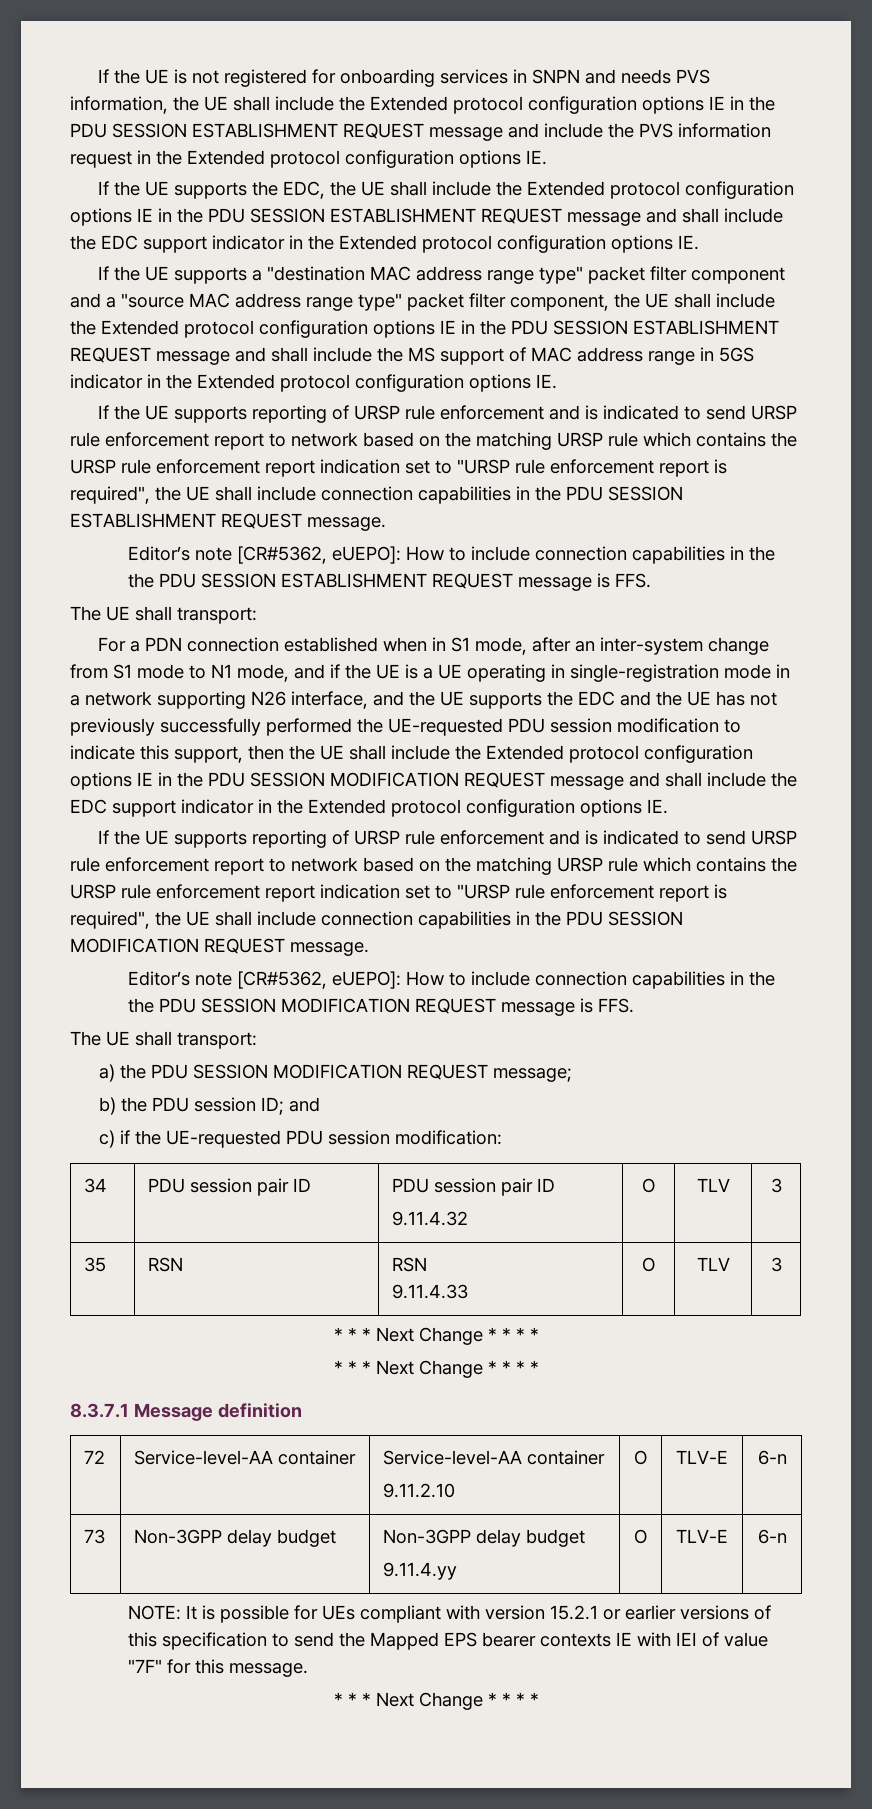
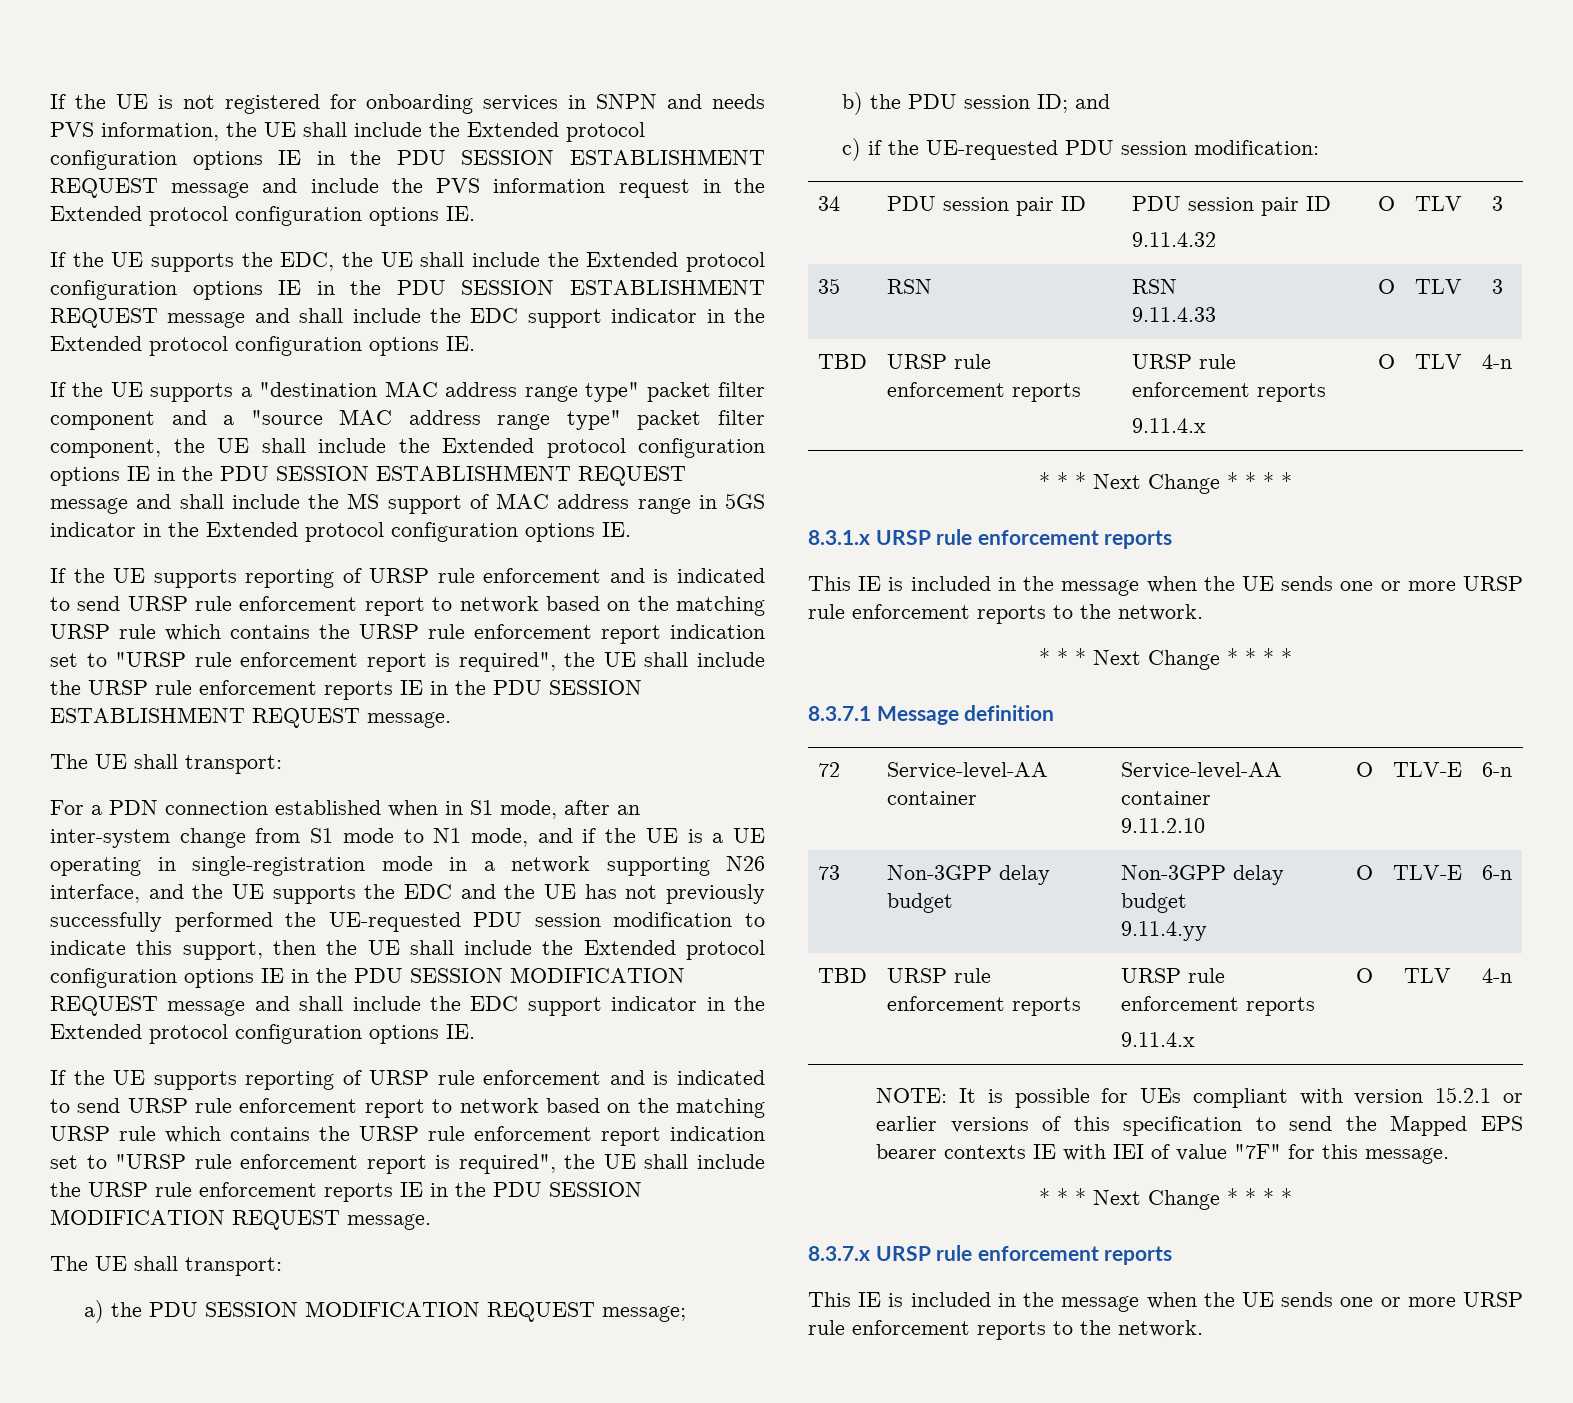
[321,486,511,504] connection capabilities -> [50,680,423,700] the URSP rule enforcement reports IE
[127,546,775,564] [127,573,651,591] // Editor’s note [CR#5362, eUEPO]: How to include connection capabilities in the the PDU SESSION ESTABLISHMENT REQUEST message is FFS. -> (451, 720) none
[321,911,511,929] connection capabilities -> [50,1182,423,1202] the URSP rule enforcement reports IE
[127,971,775,989] [127,998,634,1016] // Editor’s note [CR#5362, eUEPO]: How to include connection capabilities in the the PDU SESSION MODIFICATION REQUEST message is FFS. -> (431, 1222) none
[333,1327,539,1345] // * * * Next Change * * * * -> [817,354,867,369] [886,354,991,369] [886,382,1081,402] [1131,354,1236,369] [1131,382,1326,402] [1131,418,1206,433] [1377,354,1395,369] [1414,354,1462,369] [1482,354,1512,369] [1039,472,1292,494] [808,529,1173,549] [808,576,1523,596] [808,604,1203,624] // TBD | URSP rule enforcement reports | URSP rule enforcement reports // 9.11.4.x | O | TLV | 4-n // * * * Next Change * * * * // 8.3.1.x URSP rule enforcement reports // This IE is included in the message when the UE sends one or more URSP rule enforcement reports to the network.
(787, 1536) none -> [817,968,867,983] [886,968,991,983] [886,996,1081,1016] [1120,968,1225,983] [1120,996,1315,1016] [1120,1032,1195,1047] [1355,968,1373,983] [1403,968,1451,983] [1482,968,1512,983] // TBD | URSP rule enforcement reports | URSP rule enforcement reports // 9.11.4.x | O | TLV | 4-n
(539, 1699) none -> [808,1245,1173,1265] [808,1292,1523,1312] [808,1320,1203,1340] // 8.3.7.x URSP rule enforcement reports // This IE is included in the message when the UE sends one or more URSP rule enforcement reports to the network.

